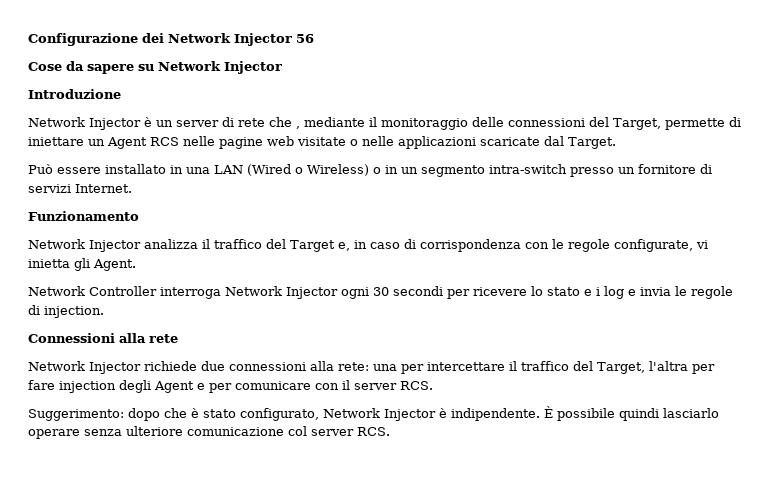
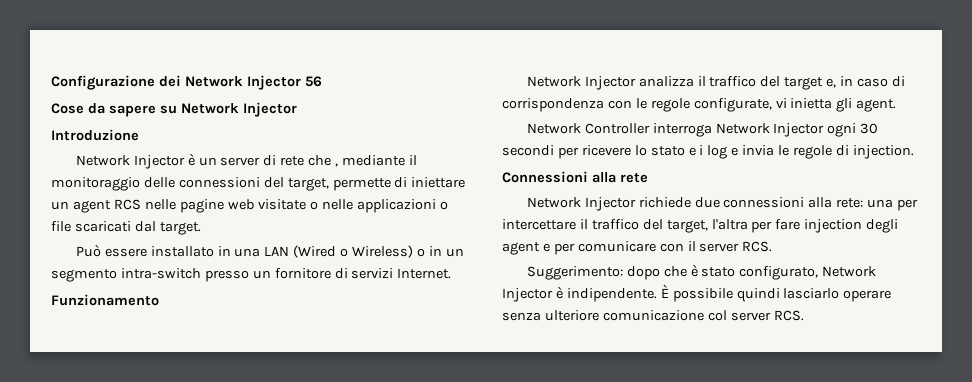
[613,118,661,130] Target, -> [287,178,329,191] target,
[107,137,147,149] Agent -> [72,200,111,213] agent
[480,136,616,149] scaricate dal Target. -> [440,201,449,210] [51,221,201,235] o file scaricati dal target.
[290,240,335,252] Target -> [784,77,824,90] target
[93,259,136,271] Agent. -> [856,99,897,112] agent.
[597,362,645,374] Target, -> [666,220,708,233] target,
[154,381,194,393] Agent -> [502,242,540,255] agent

